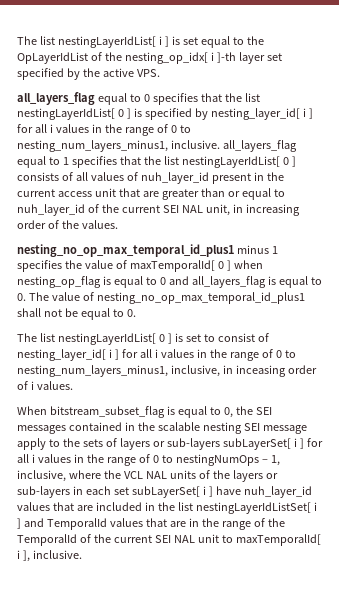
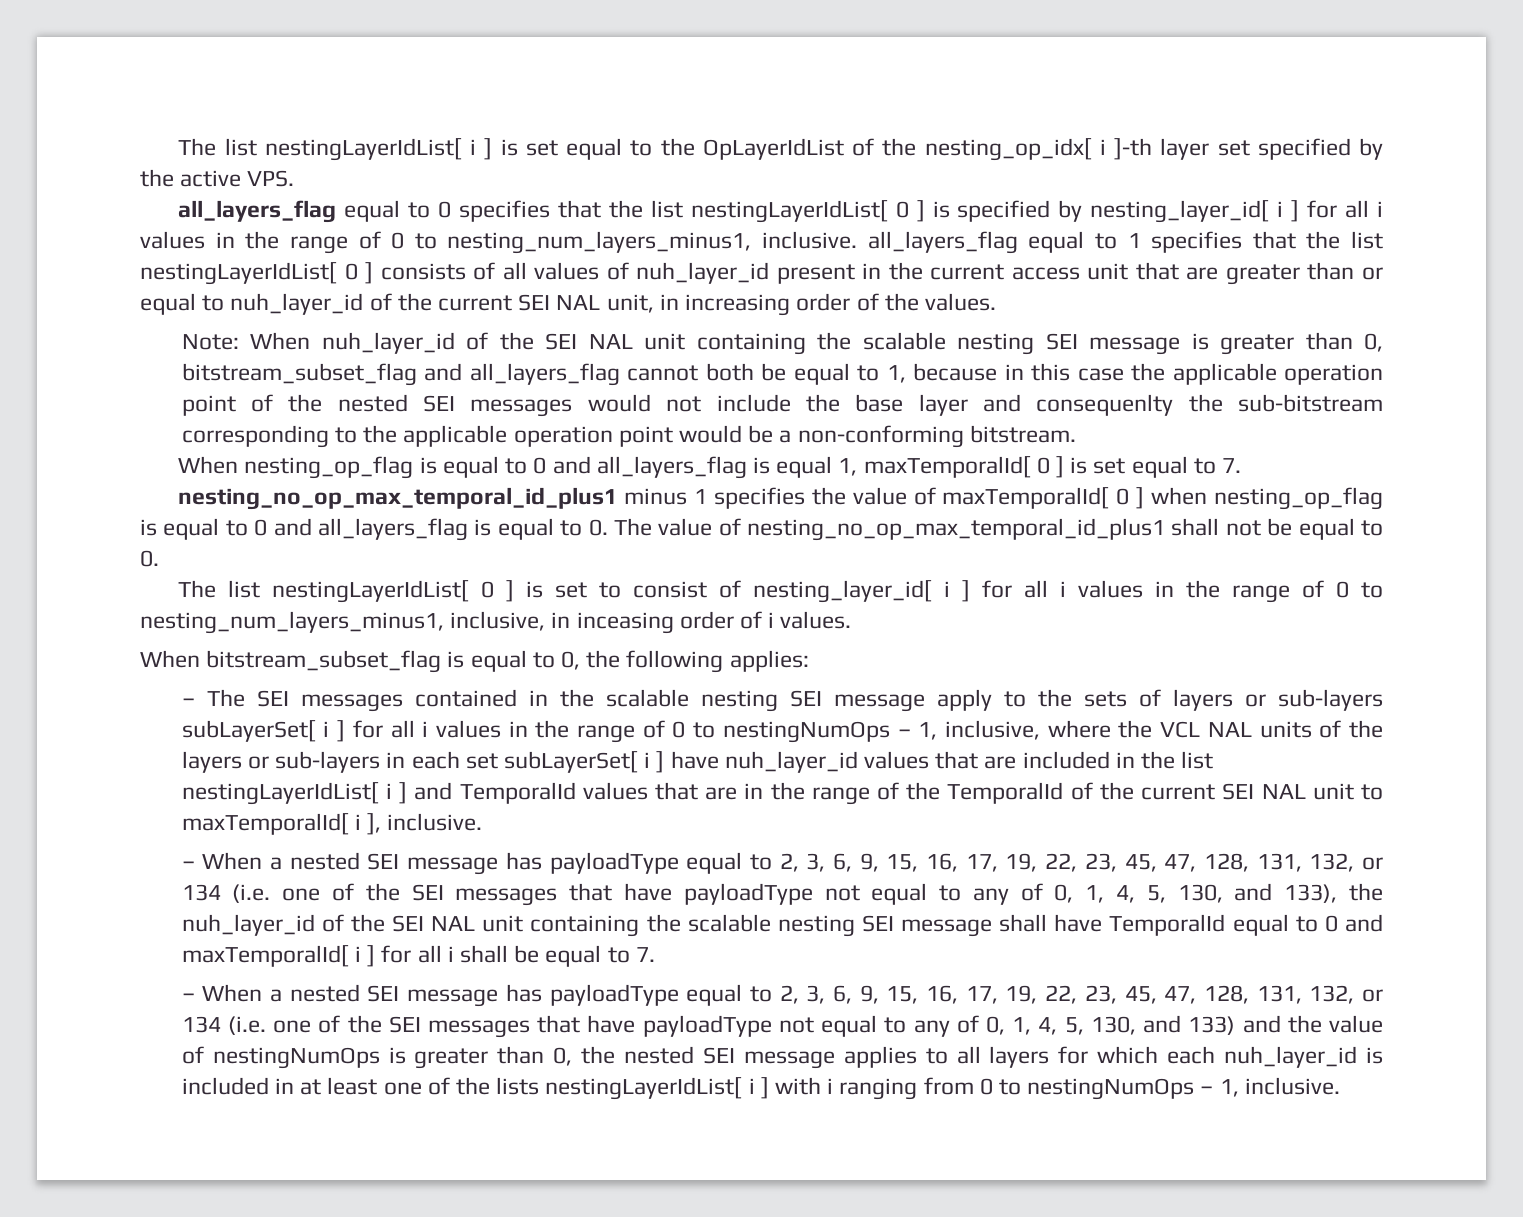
(118, 224) none -> [181,332,1383,355] [181,363,1383,386] [181,394,1383,417] [181,425,1076,448] [178,456,1242,479] // Note: When nuh_layer_id of the SEI NAL unit containing the scalable nesting SEI message is greater than 0, bitstream_subset_flag and all_layers_flag cannot both be equal to 1, because in this case the applicable operation point of the nested SEI messages would not include the base layer and consequenlty the sub-bitstream corresponding to the applicable operation point would be a non-conforming bitstream. // When nesting_op_flag is equal to 0 and all_layers_flag is equal 1, maxTemporalId[ 0 ] is set equal to 7.
(253, 410) none -> [626,650,809,673] [181,689,245,707] following applies: // – The
[195,502,311,514] nestingLayerIdListSet[ -> [181,782,379,805] nestingLayerIdList[
(82, 554) none -> [181,852,1384,875] [181,883,1383,906] [181,914,1383,937] [181,945,655,967] [181,984,1384,1007] [181,1015,1384,1038] [181,1046,1383,1069] [181,1077,1340,1100] // – When a nested SEI message has payloadType equal to 2, 3, 6, 9, 15, 16, 17, 19, 22, 23, 45, 47, 128, 131, 132, or 134 (i.e. one of the SEI messages that have payloadType not equal to any of 0, 1, 4, 5, 130, and 133), the nuh_layer_id of the SEI NAL unit containing the scalable nesting SEI message shall have TemporalId equal to 0 and maxTemporalId[ i ] for all i shall be equal to 7. // – When a nested SEI message has payloadType equal to 2, 3, 6, 9, 15, 16, 17, 19, 22, 23, 45, 47, 128, 131, 132, or 134 (i.e. one of the SEI messages that have payloadType not equal to any of 0, 1, 4, 5, 130, and 133) and the value of nestingNumOps is greater than 0, the nested SEI message applies to all layers for which each nuh_layer_id is included in at least one of the lists nestingLayerIdList[ i ] with i ranging from 0 to nestingNumOps – 1, inclusive.

